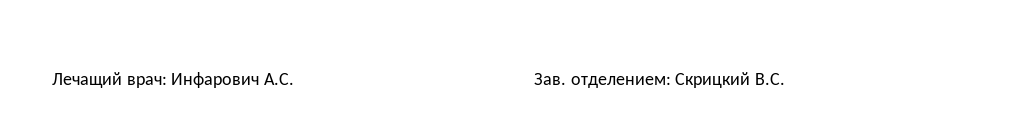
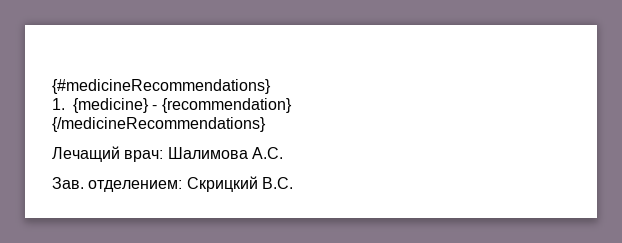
(52, 80) none -> [52,79,271,94] [52,98,292,113] [52,117,266,132] {#medicineRecommendations} // 1. {medicine} - {recommendation} // {/medicineRecommendations} //
[171,72,260,88] Инфарович -> [167,147,248,159] Шалимова

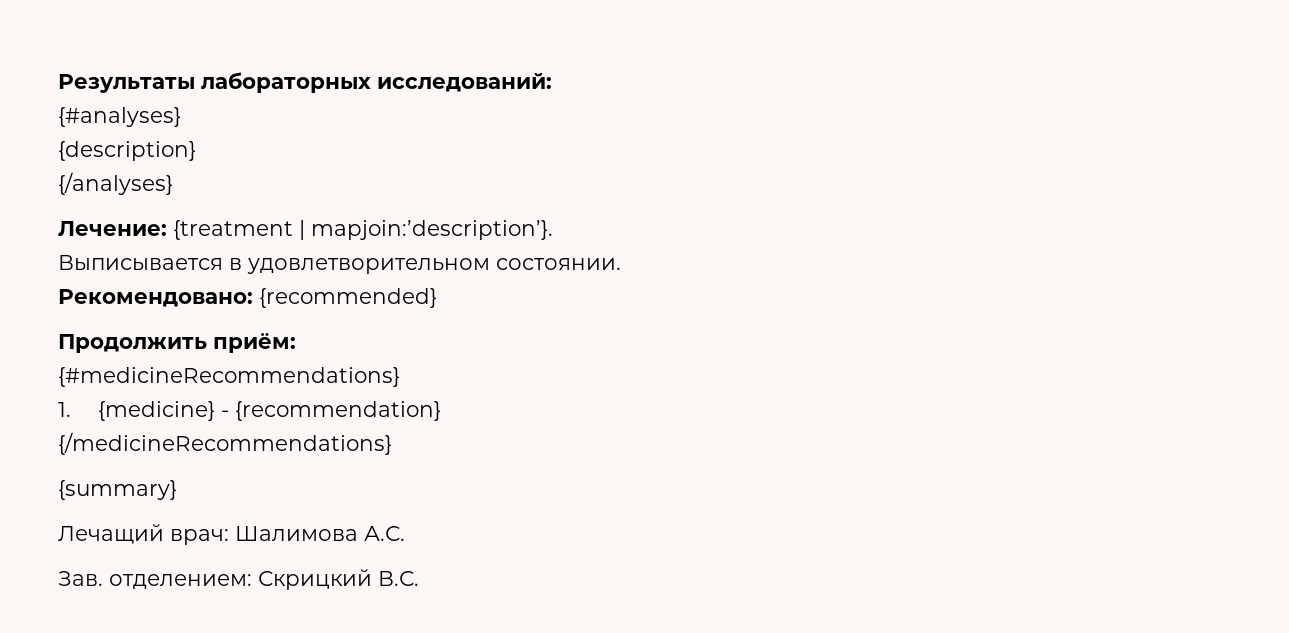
(52, 86) none -> [58,72,552,93] [58,107,181,127] [58,141,196,161] [58,172,173,195] [58,220,553,240] [58,255,621,274] [58,288,437,308] [58,333,296,353] Результаты лабораторных исследований: // {#analyses} // {description} // {/analyses} // Лечение: {treatment | mapjoin:’description’}. // Выписывается в удовлетворительном состоянии. // Рекомендовано: {recommended} // Продолжить приём: //
(266, 124) none -> [58,480,177,500] // {summary}

